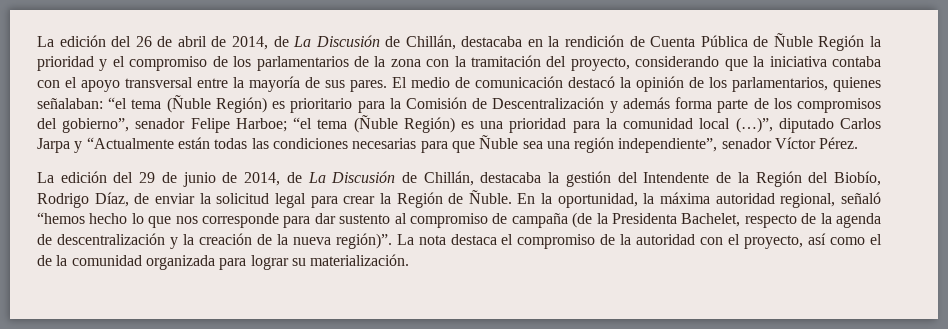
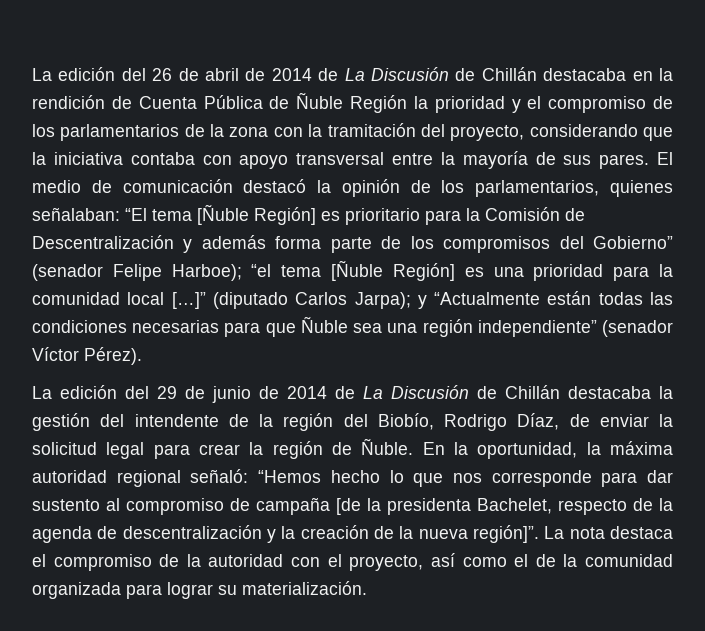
[231,35,456,50] 2014, de La Discusión de Chillán, -> [271,67,537,81] 2014 de La Discusión de Chillán
[65,77,77,88] el -> (232, 160) none
[108,95,267,113] “el tema (Ñuble Región) -> [125,204,316,225] “El tema [Ñuble Región]
[62,115,455,133] gobierno”, senador Felipe Harboe; “el tema (Ñuble Región) -> [593,236,674,249] [32,260,455,281] Gobierno” (senador Felipe Harboe); “el tema [Ñuble Región]
[735,117,881,133] [37,138,70,153] (…)”, diputado Carlos Jarpa -> [171,292,411,309] […]” (diputado Carlos Jarpa);
[618,137,859,153] independiente”, senador Víctor Pérez. -> [477,320,673,337] [32,347,142,365] independiente” (senador Víctor Pérez).
[244,171,474,186] 2014, de La Discusión de Chillán, -> [287,385,560,399] 2014 de La Discusión de Chillán
[643,171,802,187] Intendente de la Región -> [134,413,334,431] intendente de la región
[396,192,443,208] Región -> [272,441,323,459] región
[780,192,881,208] [37,212,85,224] regional, señaló “hemos -> [116,469,322,487] regional señaló: “Hemos
[572,212,677,228] (de la Presidenta -> [336,498,471,515] [de la presidenta
[335,233,392,249] región)”. -> [472,525,539,543] región]”.

